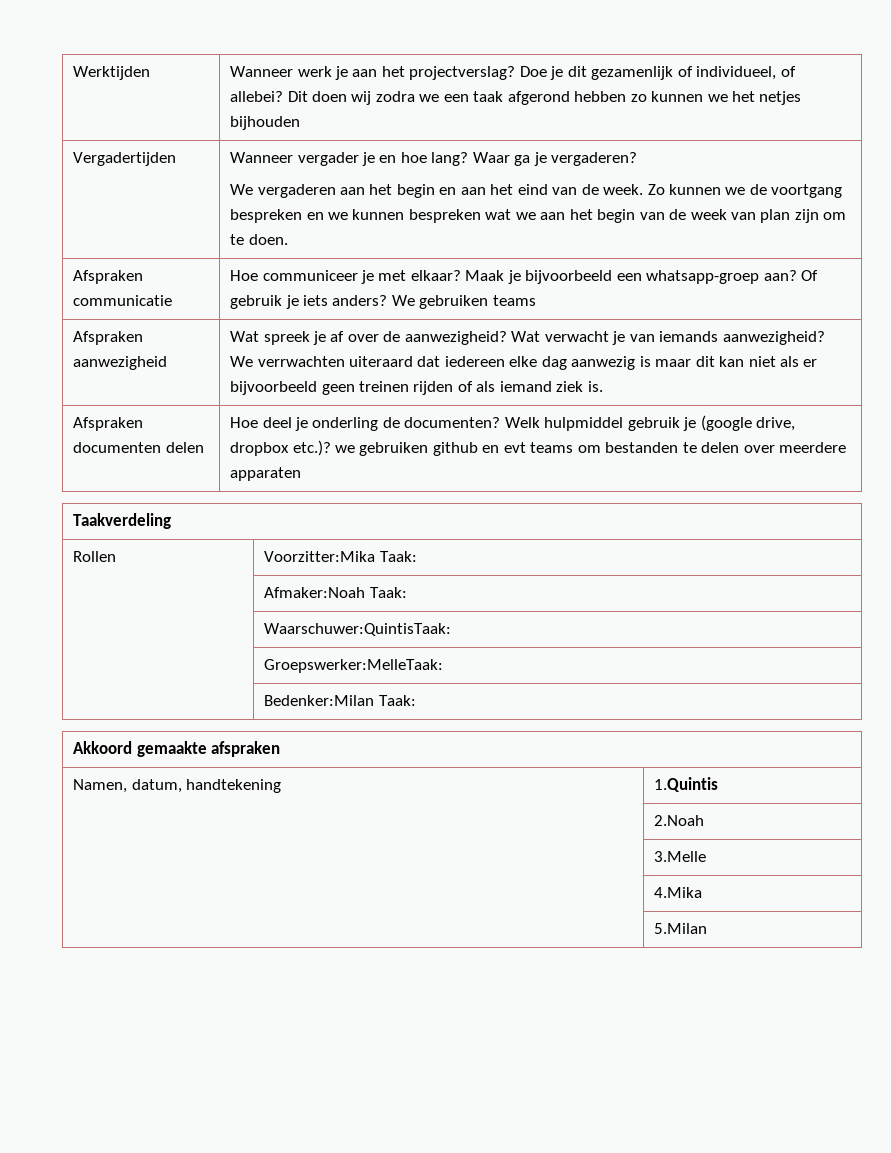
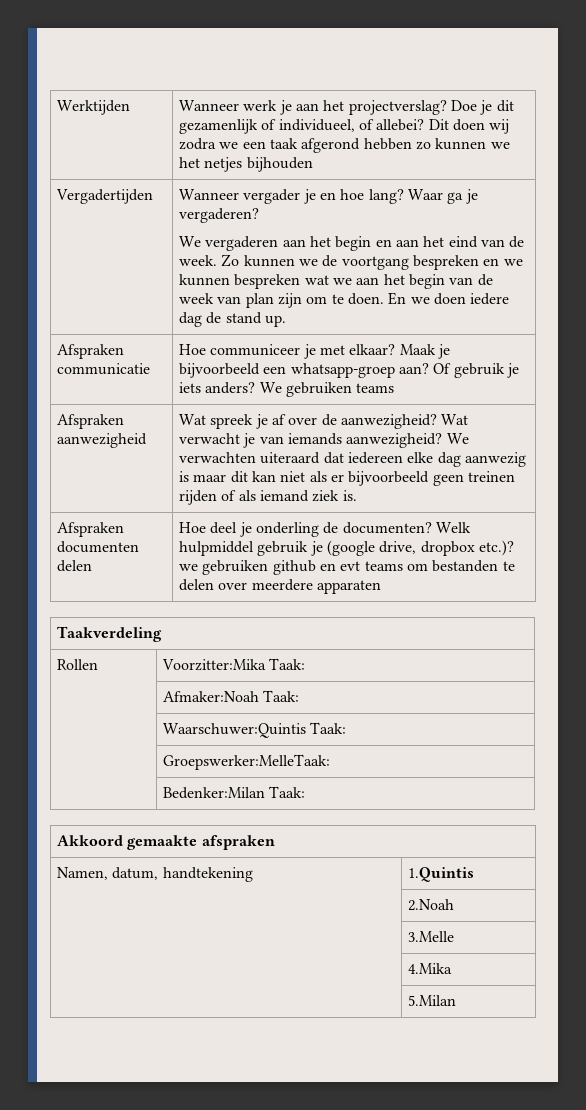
(288, 239) none -> [388,292,510,305] [179,312,287,327] En we doen iedere dag de stand up.
[257,356,345,367] verrwachten -> [179,452,257,463] verwachten
[264,623,452,636] Waarschuwer:QuintisTaak: -> [163,722,347,738] Waarschuwer:Quintis Taak:

